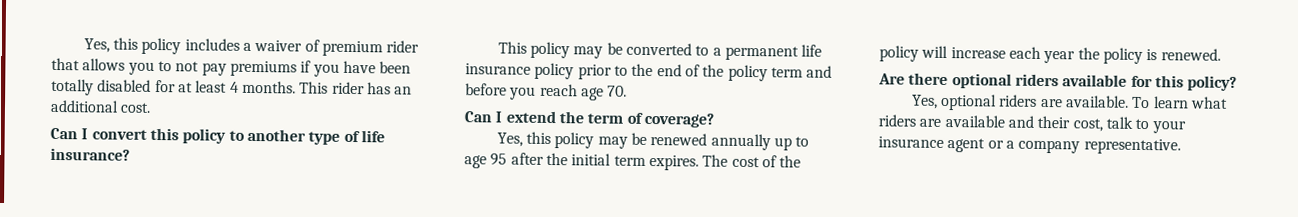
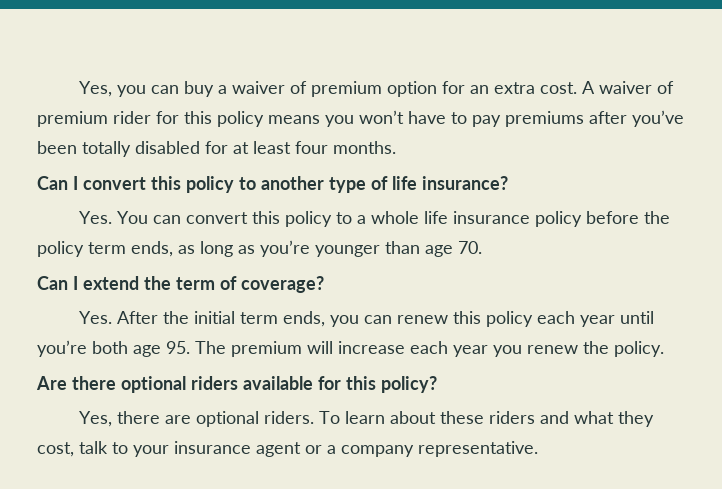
[83,37,240,55] Yes, this policy includes -> [79,81,215,97] Yes, you can buy
[386,40,420,53] [51,57,376,77] rider that allows you to not pay premiums if you have -> [387,81,675,97] [37,110,684,127] option for an extra cost. A waiver of premium rider for this policy means you won’t have to pay premiums after you’ve
[229,81,239,93] 4 -> [295,141,328,154] four
[299,81,413,95] [50,99,152,113] This rider has an additional cost. -> (396, 147) none
[497,41,692,59] This policy may be converted -> [79,211,333,227] Yes. You can convert this policy
[724,45,799,61] permanent -> [371,211,420,224] whole
[577,63,833,82] [465,83,578,100] prior to the end of the policy term and before you reach -> [586,211,671,224] [37,240,420,257] before the policy term ends, as long as you’re younger than
[496,131,810,151] [464,152,802,171] [879,45,1221,64] Yes, this policy may be renewed annually up to age 95 after the initial term expires. The cost of the policy will increase each year the policy is renewed. -> [79,311,655,327] [37,340,664,357] Yes. After the initial term ends, you can renew this policy each year until you’re both age 95. The premium will increase each year you renew the policy.
[941,93,1228,111] [878,114,1071,129] optional riders are available. To learn what riders are available and their -> [117,411,655,427] there are optional riders. To learn about these riders and what they

